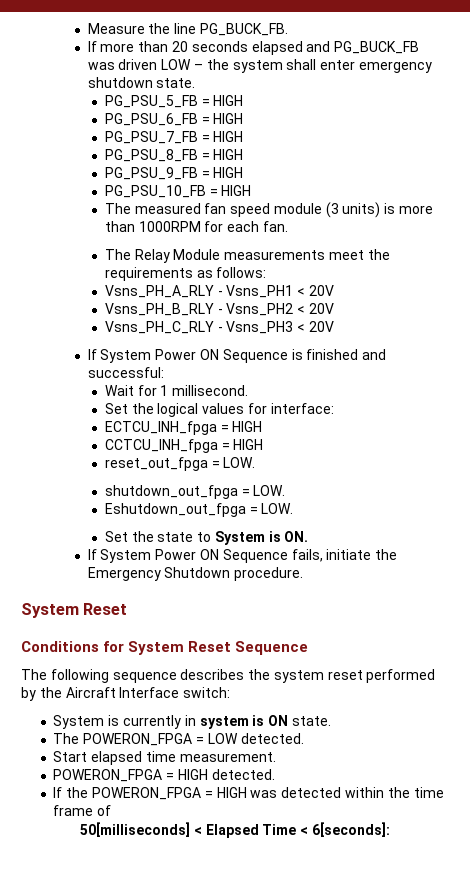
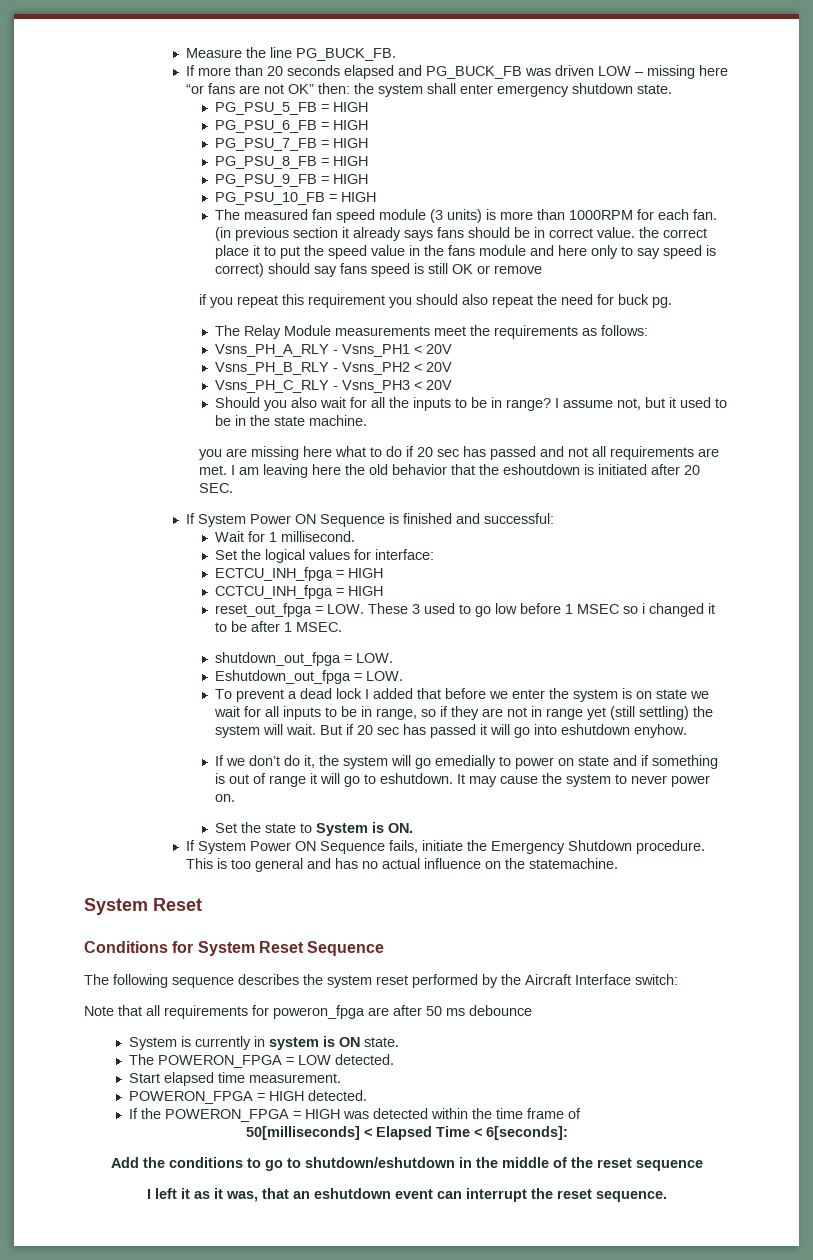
(203, 67) none -> [647,65,729,79] [186,83,351,94] missing here “or fans are not OK” then:
(288, 226) none -> [214,227,707,241] [214,245,716,259] [214,263,542,277] [198,294,672,308] (in previous section it already says fans should be in correct value. the correct place it to put the speed value in the fans module and here only to say speed is correct) should say fans speed is still OK or remove // if you repeat this requirement you should also repeat the need for buck pg.
(334, 326) none -> [214,397,727,411] [214,415,367,426] [198,446,719,460] [198,464,700,478] [198,483,233,493] // Should you also wait for all the inputs to be in range? I assume not, but it used to be in the state machine. // you are missing here what to do if 20 sec has passed and not all requirements are met. I am leaving here the old behavior that the eshoutdown is initiated after 20 SEC.
(256, 462) none -> [367,603,715,617] [214,621,342,632] These 3 used to go low before 1 MSEC so i changed it to be after 1 MSEC.
(294, 508) none -> [214,688,709,702] [213,706,713,720] [214,724,687,738] [214,755,718,769] [214,773,710,787] [214,794,235,802] // To prevent a dead lock I added that before we enter the system is on state we wait for all inputs to be in range, so if they are not in range yet (still settling) the system will wait. But if 20 sec has passed it will go into eshutdown enyhow. // If we don’t do it, the system will go emedially to power on state and if something is out of range it will go to eshutdown. It may cause the system to never power on.
(304, 574) none -> [186,858,619,872] This is too general and has no actual influence on the statemachine.
(231, 692) none -> [84,1005,532,1019] // Note that all requirements for poweron_fpga are after 50 ms debounce
(390, 829) none -> [110,1157,703,1171] [146,1188,667,1202] // Add the conditions to go to shutdown/eshutdown in the middle of the reset sequence // I left it as it was, that an eshutdown event can interrupt the reset sequence.

